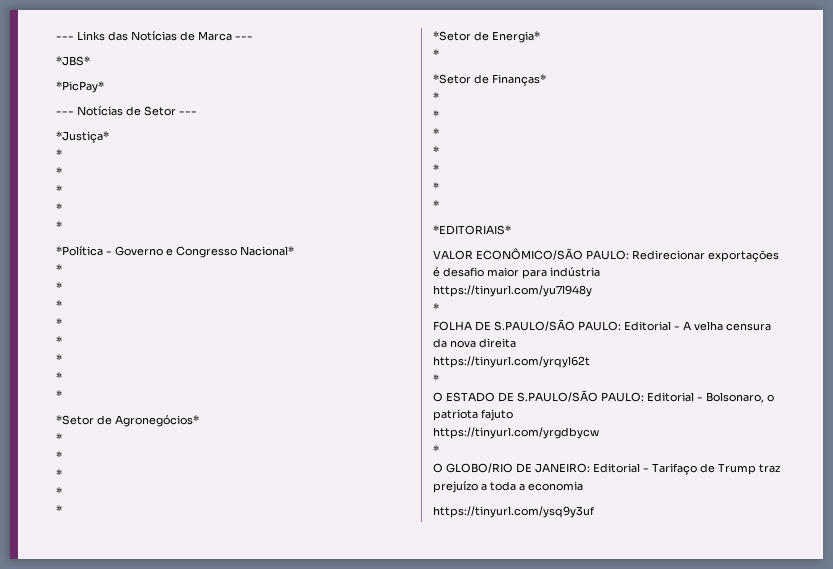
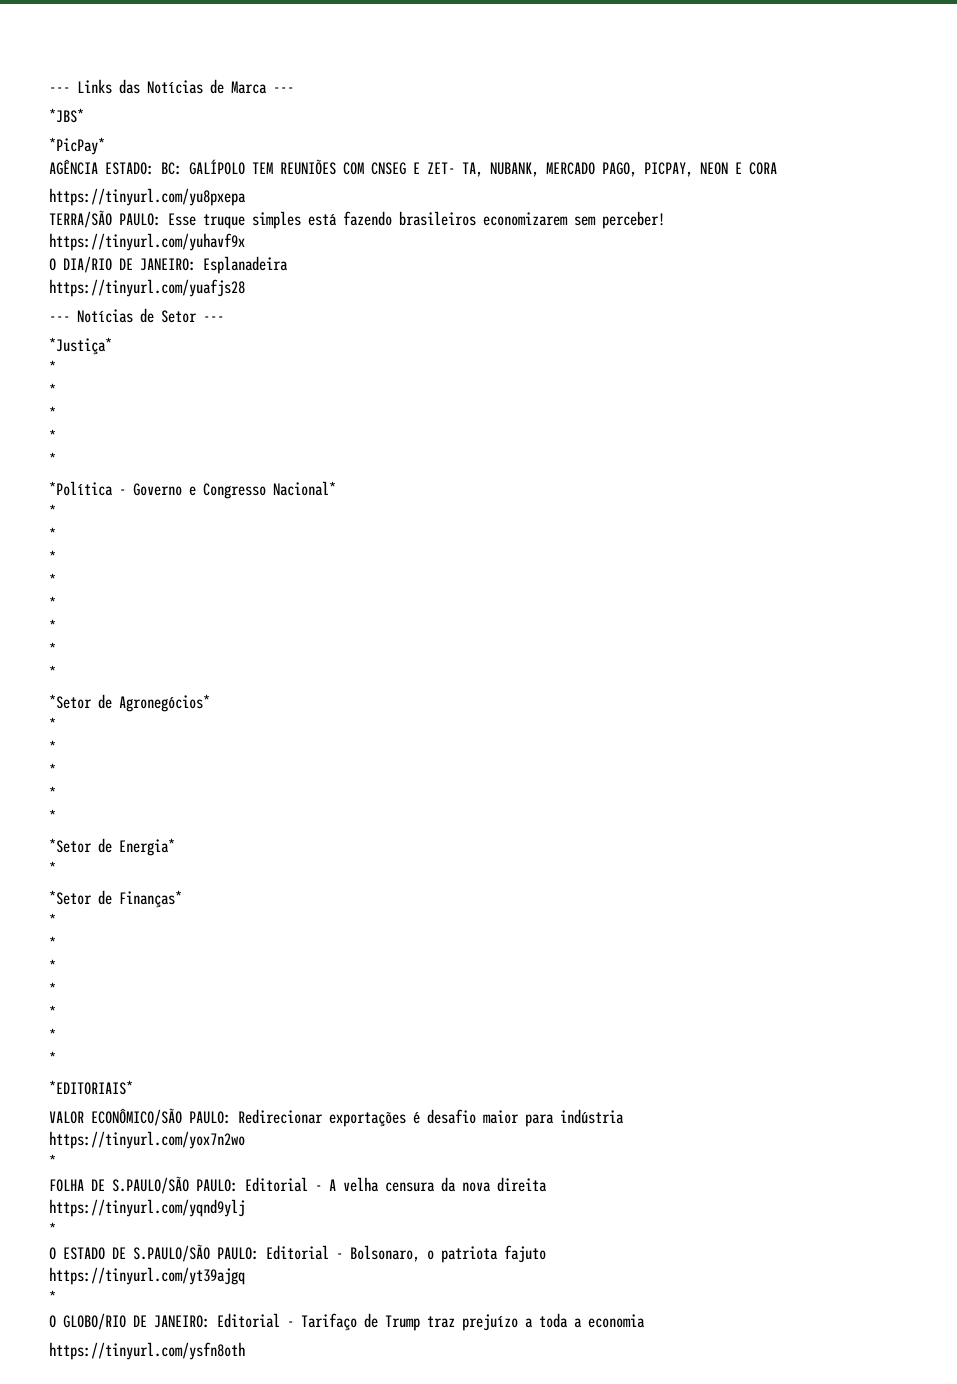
(104, 87) none -> [49,159,777,177] [49,188,246,206] [49,210,665,229] [49,233,245,251] [49,256,288,274] [49,279,245,297] // AGÊNCIA ESTADO: BC: GALÍPOLO TEM REUNIÕES COM CNSEG E ZET- TA, NUBANK, MERCADO PAGO, PICPAY, NEON E CORA // https://tinyurl.com/yu8pxepa // TERRA/SÃO PAULO: Esse truque simples está fazendo brasileiros economizarem sem perceber! // https://tinyurl.com/yuhavf9x // O DIA/RIO DE JANEIRO: Esplanadeira // https://tinyurl.com/yuafjs28
[433,285,592,297] https://tinyurl.com/yu7l948y -> [49,1131,245,1149] https://tinyurl.com/yox7n2wo
[433,356,590,368] https://tinyurl.com/yrqyl62t -> [49,1199,245,1217] https://tinyurl.com/yqnd9ylj
[433,427,599,439] https://tinyurl.com/yrgdbycw -> [49,1267,245,1285] https://tinyurl.com/yt39ajgq
[433,506,595,518] https://tinyurl.com/ysq9y3uf -> [49,1342,245,1360] https://tinyurl.com/ysfn8oth

